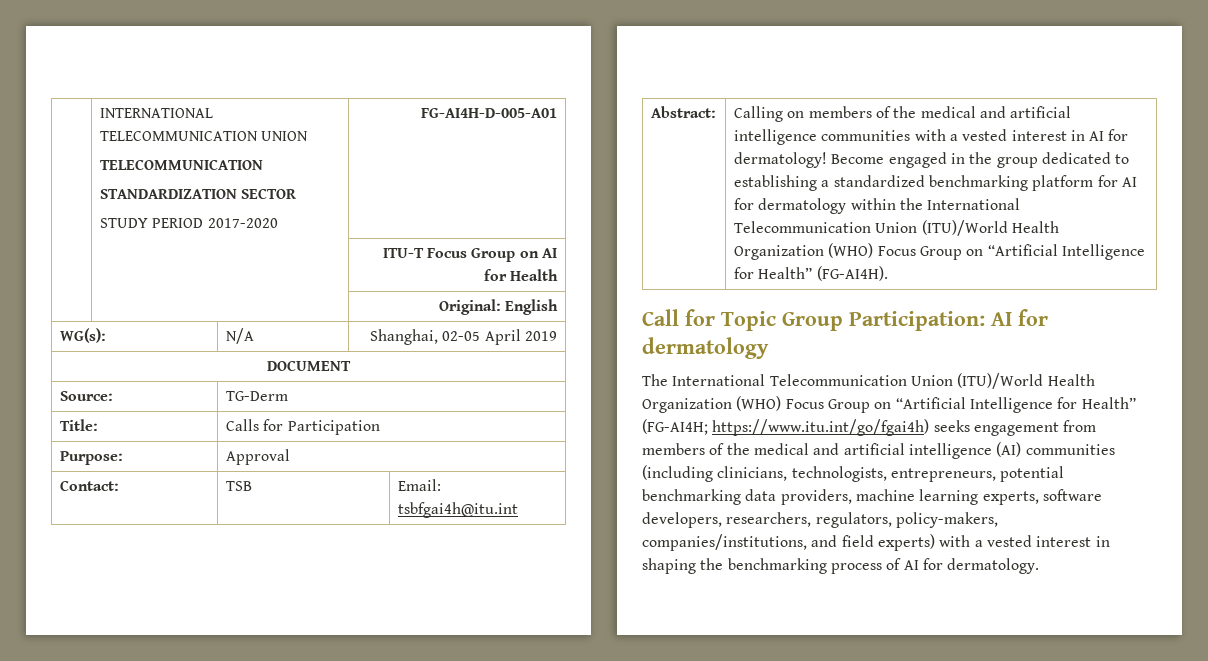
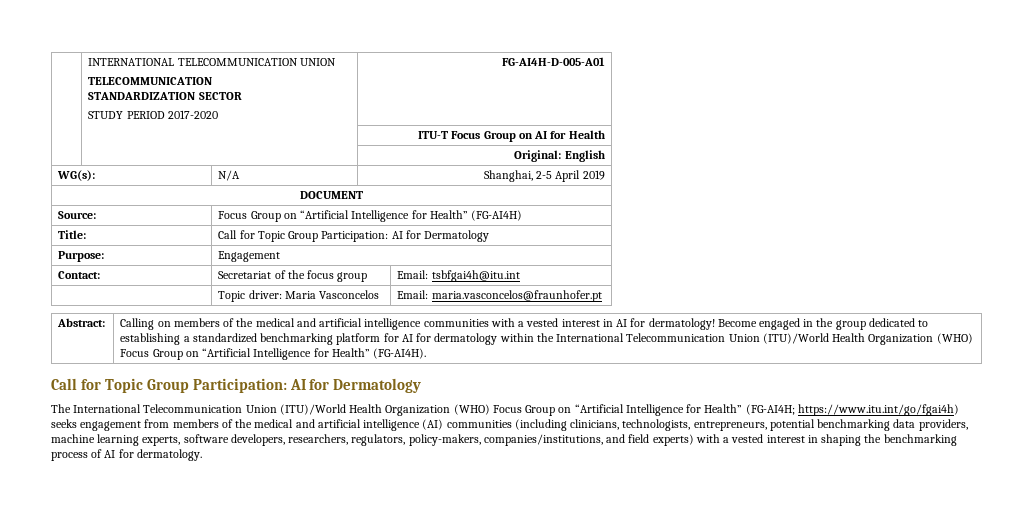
[442,331,481,341] 02-05 -> [536,171,553,179] 2-5
[225,391,288,401] [59,419,98,431] [225,419,380,435] TG-Derm // Title: | Calls for Participation -> [218,210,523,222] [58,230,87,239] [218,230,490,242] Focus Group on “Artificial Intelligence for Health” (FG-AI4H) // Title: | Call for Topic Group Participation: AI for Dermatology
[225,449,290,465] Approval -> [218,251,281,262] Engagement
[225,481,252,491] [397,479,441,491] [397,502,518,518] TSB | Email: tsbfgai4h@itu.int -> [218,270,368,282] [397,270,520,282] [218,290,380,302] [397,290,602,302] Secretariat of the focus group | Email: tsbfgai4h@itu.int // | Topic driver: Maria Vasconcelos | Email: maria.vasconcelos@fraunhofer.pt
[642,337,769,359] dermatology -> [333,378,422,393] Dermatology

